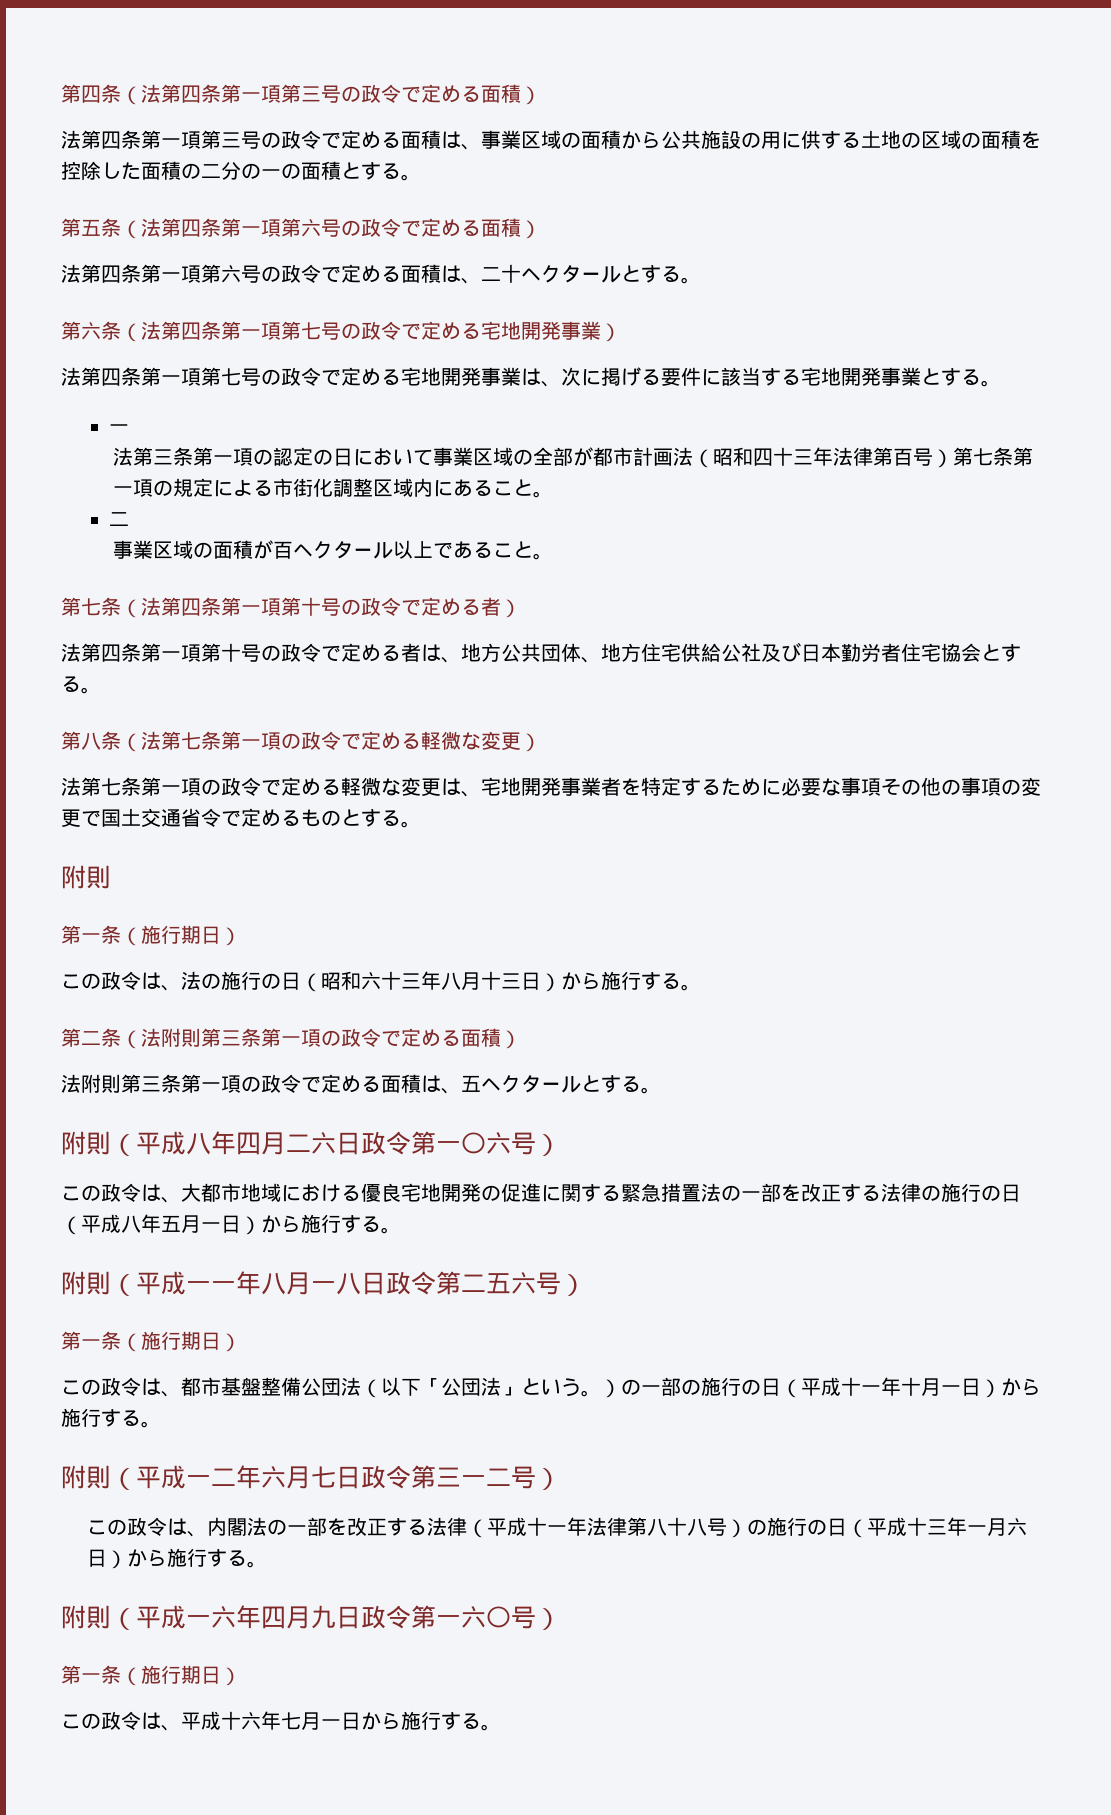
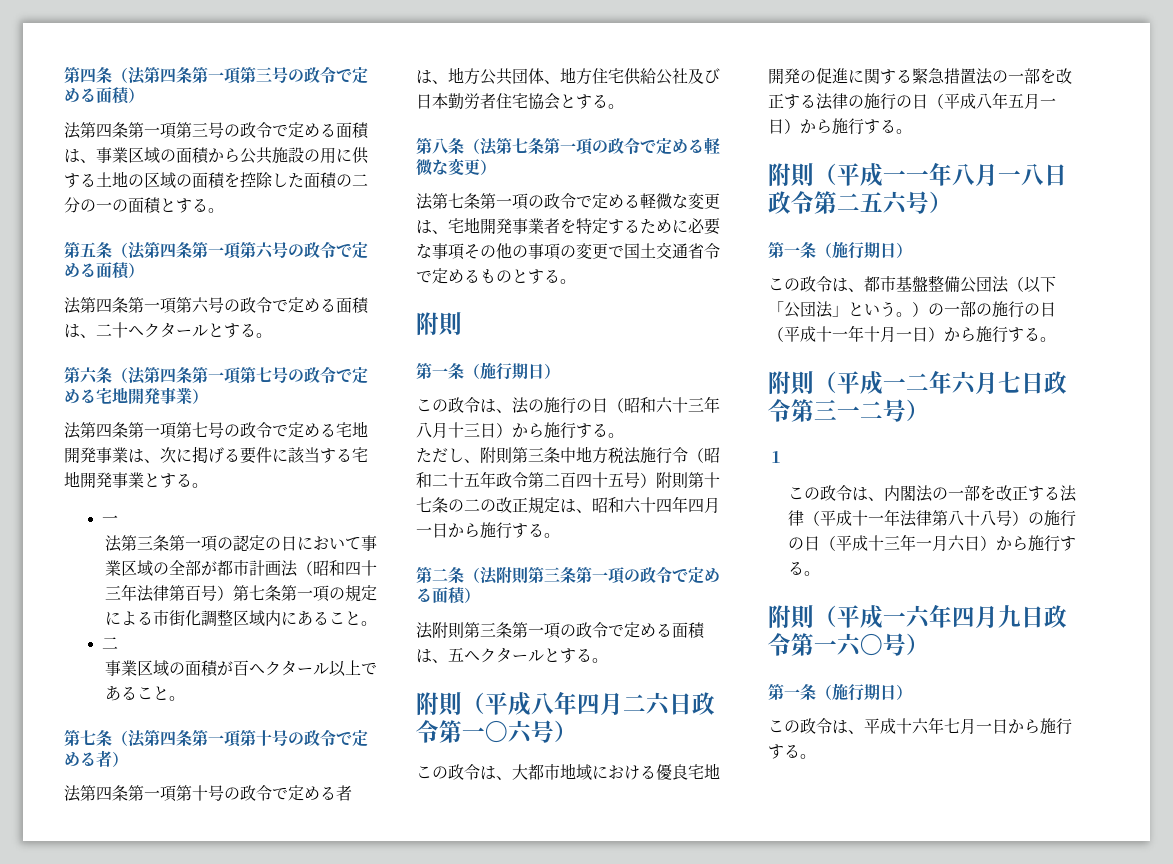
(701, 987) none -> [416,446,720,464] [416,471,720,489] [416,496,720,514] [416,522,560,539] // ただし、附則第三条中地方税法施行令（昭和二十五年政令第二百四十五号）附則第十七条の二の改正規定は、昭和六十四年四月一日から施行する。
(561, 1479) none -> [768,451,784,463] // １

